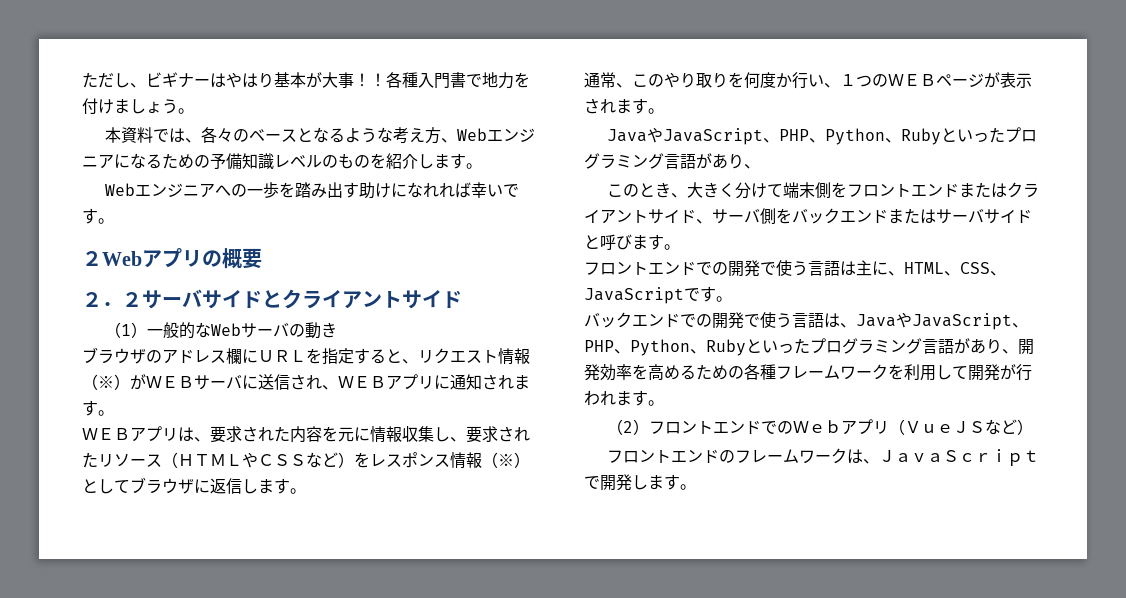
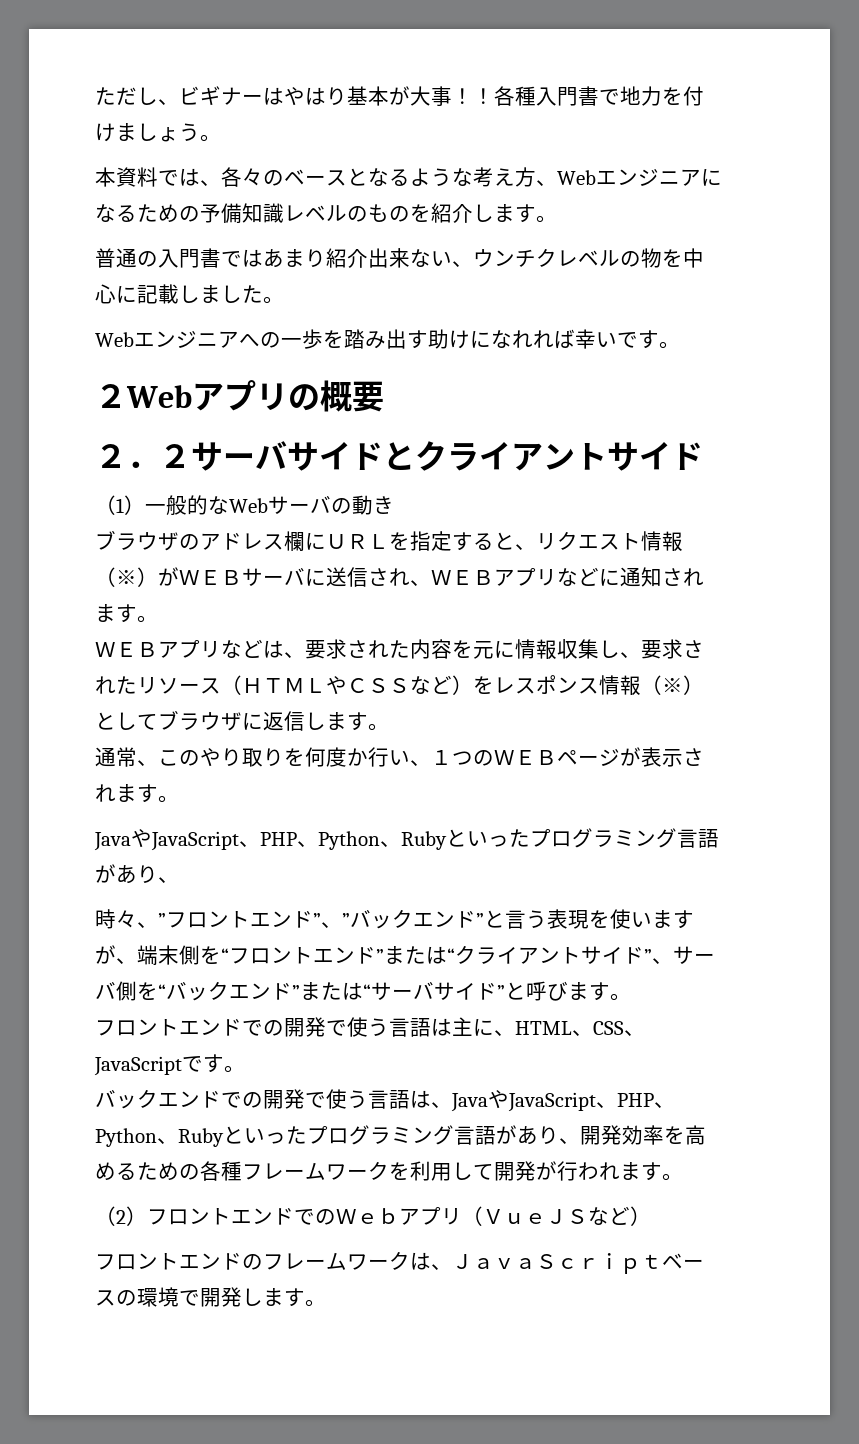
(482, 166) none -> [95,248,704,268] [95,284,284,304] // 普通の入門書ではあまり紹介出来ない、ウンチクレベルの物を中心に記載しました。
(434, 382) none -> [557,567,599,586] など
(178, 434) none -> [221,639,263,658] など
[606,182,1039,199] [584,209,696,224] このとき、大きく分けて端末側をフロントエンドまたはクライアントサイド -> [95,909,694,929] [95,945,652,965] 時々、”フロントエンド”、”バックエンド”と言う表現を使いますが、端末側を“フロントエンド”または“クライアントサイド”
[792,208,1032,224] バックエンドまたはサーバサイド -> [158,981,505,1001] “バックエンド”または“サーバサイド”
(1039, 456) none -> [662,1253,704,1269] [95,1287,179,1307] ベースの環境

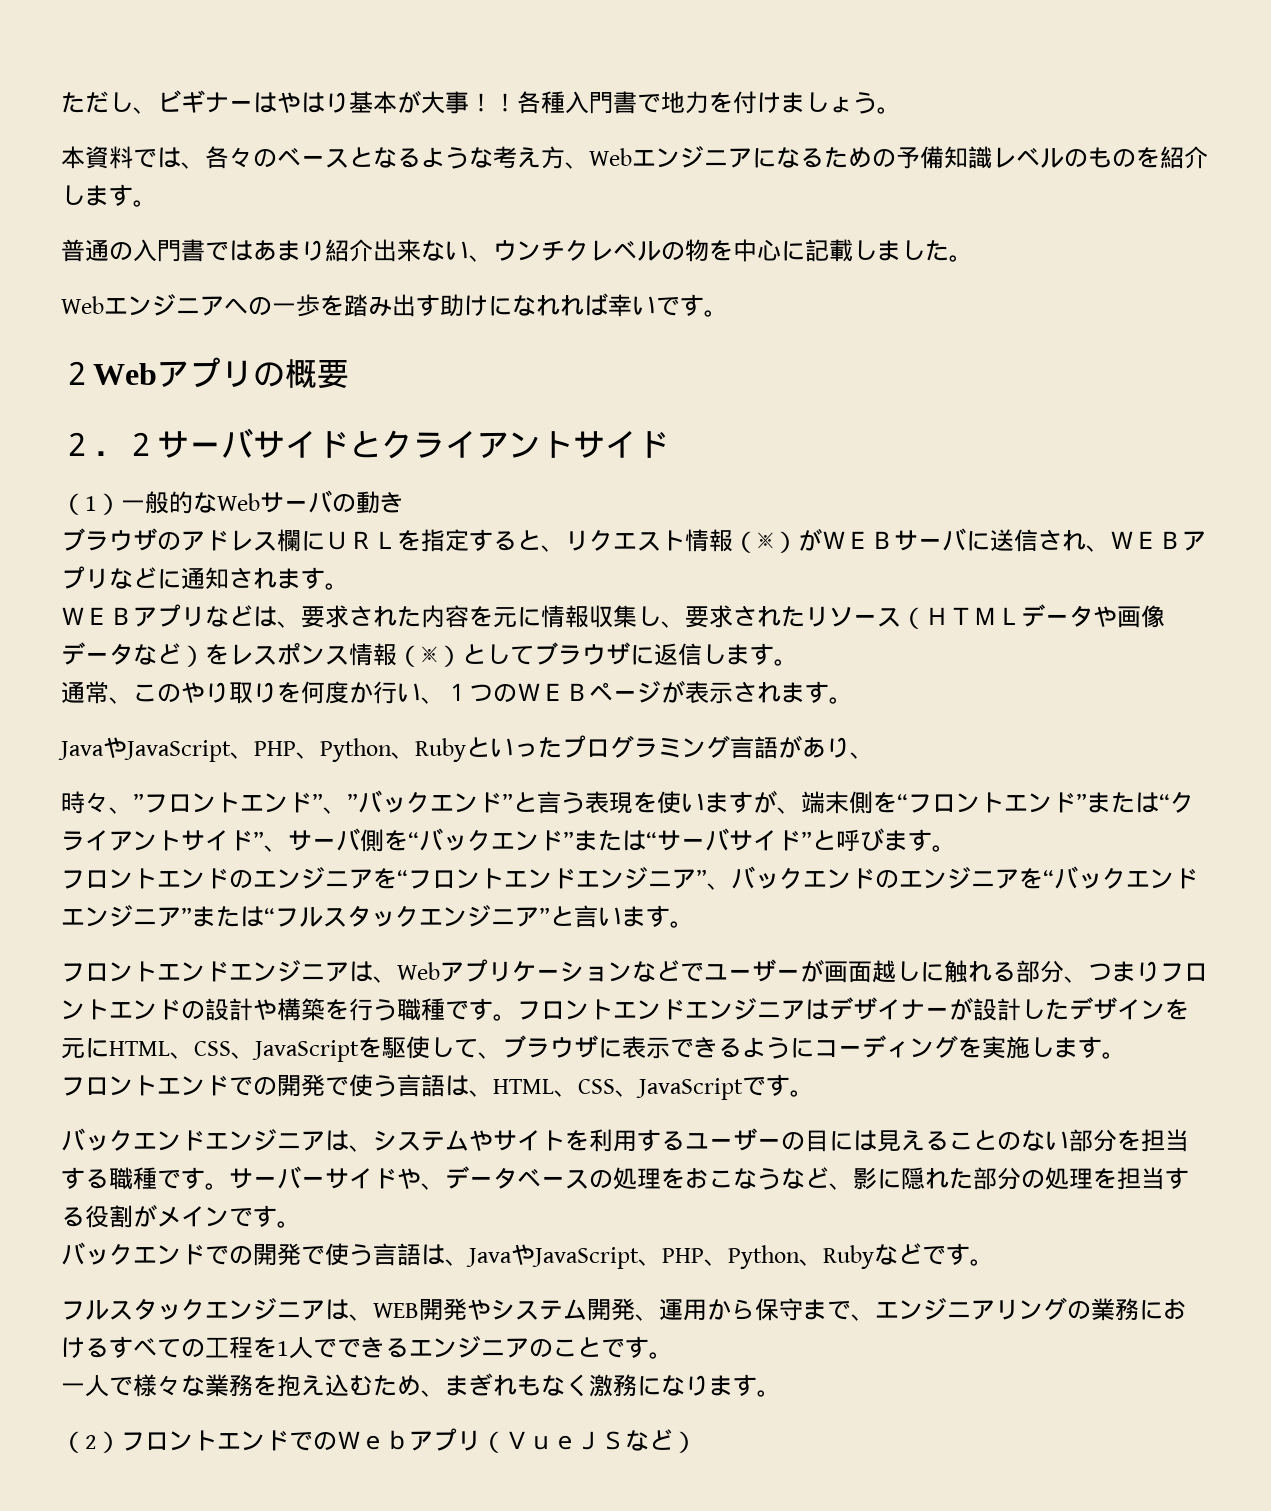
[326,676,410,695] やＣＳＳ -> [1021,604,1165,628] [61,642,133,665] データや画像データ
(631, 997) none -> [61,866,1198,890] [61,905,694,928] [61,959,1208,983] [61,997,1189,1021] [61,1035,1126,1062] // フロントエンドのエンジニアを“フロントエンドエンジニア”、バックエンドのエンジニアを“バックエンドエンジニア”または“フルスタックエンジニア”と言います。 // フロントエンドエンジニアは、Webアプリケーションなどでユーザーが画面越しに触れる部分、つまりフロントエンドの設計や構築を行う職種です。フロントエンドエンジニアはデザイナーが設計したデザインを元にHTML、CSS、JavaScriptを駆使して、ブラウザに表示できるようにコーディングを実施します。
[452,1017,494,1036] 主に -> (469, 1085) none
(245, 1069) none -> [61,1128,1189,1152] [61,1166,1189,1190] [61,1204,301,1228] // バックエンドエンジニアは、システムやサイトを利用するユーザーの目には見えることのない部分を担当する職種です。サーバーサイドや、データベースの処理をおこなうなど、影に隠れた部分の処理を担当する役割がメインです。
[223,1125,706,1145] [95,1161,620,1181] といったプログラミング言語があり、開発効率を高めるための各種フレームワークを利用して開発が行われ -> [874,1243,994,1266] [61,1297,1187,1321] [61,1336,673,1359] [61,1373,709,1397] などです。 // フルスタックエンジニアは、WEB開発やシステム開発、運用から保守まで、エンジニアリングの業務におけるすべての工程を1人でできるエンジニアのことです。 // 一人で様々な業務を抱え込むため、まぎれもなく激務になり
[95,1251,704,1274] [95,1287,326,1307] // フロントエンドのフレームワークは、ＪａｖａＳｃｒｉｐｔベースの環境で開発します。 -> (697, 1442) none

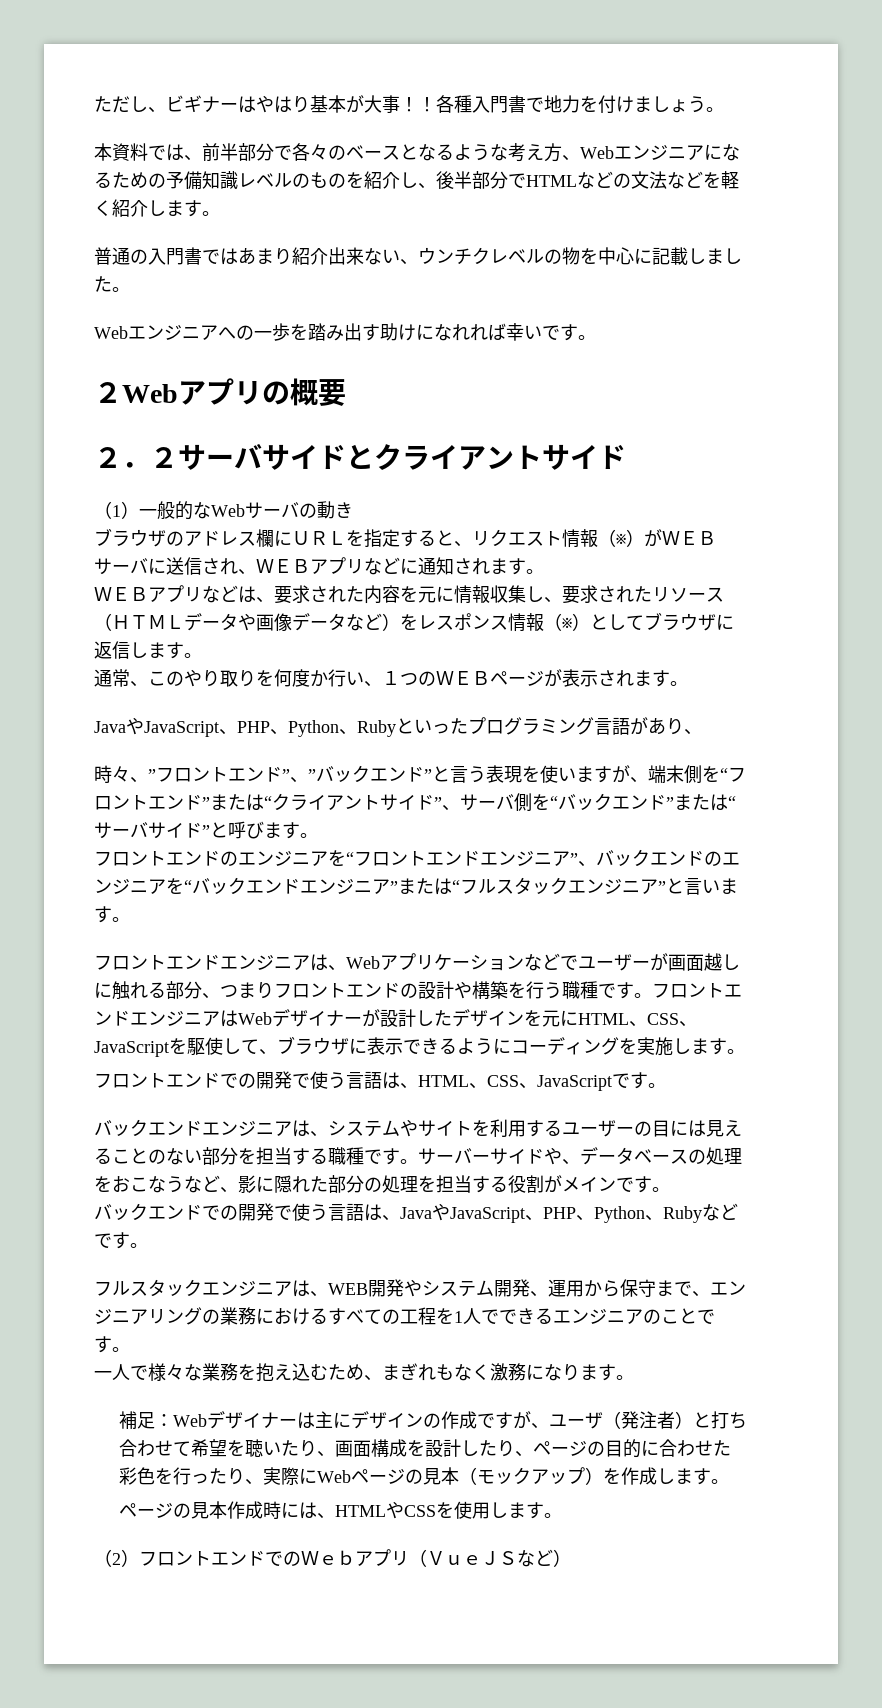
(205, 165) none -> [202,143,292,161] 前半部分で
(85, 195) none -> [418,171,739,189] [94,199,166,217] 、後半部分でHTMLなどの文法などを軽く紹介し
(829, 1009) none -> [238,1012,272,1025] Web
(781, 1393) none -> [119,1411,748,1429] [119,1439,732,1458] [119,1467,730,1486] [119,1501,563,1519] // 補足：Webデザイナーは主にデザインの作成ですが、ユーザ（発注者）と打ち合わせて希望を聴いたり、画面構成を設計したり、ページの目的に合わせた彩色を行ったり、実際にWebページの見本（モックアップ）を作成します。 // ページの見本作成時には、HTMLやCSSを使用します。

